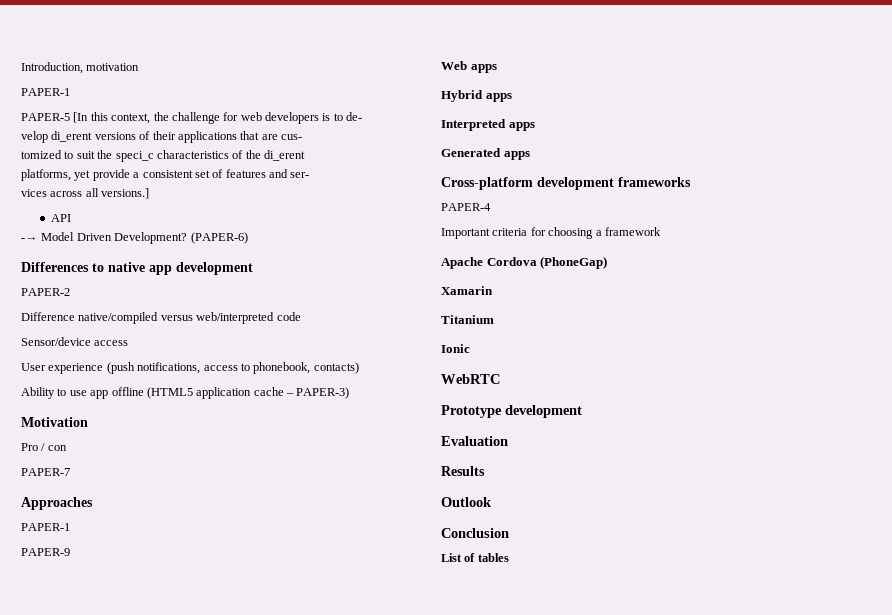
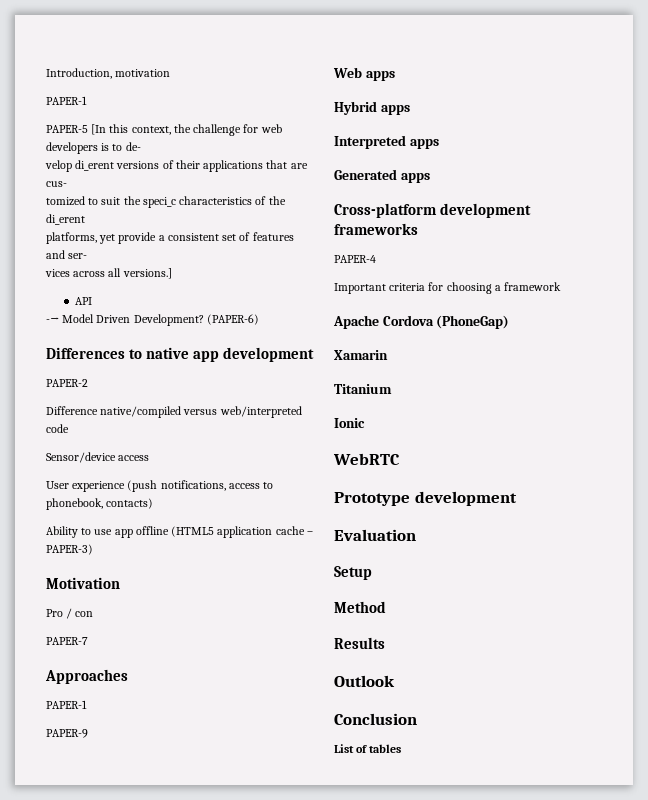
(508, 441) none -> [334,566,372,580] [334,601,386,613] // Setup // Method

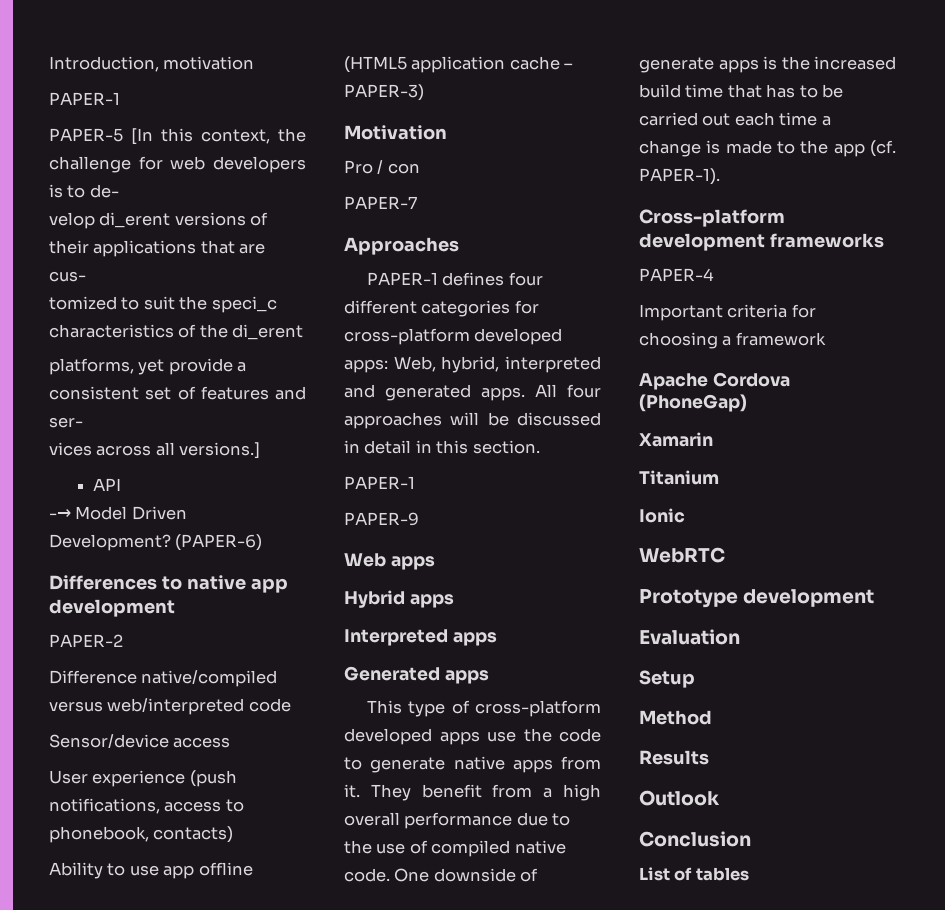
(128, 676) none -> [367,272,543,286] [344,300,539,317] [344,328,563,345] [344,356,601,373] [344,384,601,401] [344,412,601,429] [344,440,540,454] // PAPER-1 defines four different categories for cross-platform developed apps: Web, hybrid, interpreted and generated apps. All four approaches will be discussed in detail in this section.
(430, 178) none -> [367,700,601,717] [344,728,601,745] [344,756,601,773] [344,784,601,801] [344,812,571,829] [344,840,566,857] [344,868,539,882] [639,56,896,73] [639,84,844,98] [639,112,831,126] [639,140,896,157] [639,168,720,185] // This type of cross-platform developed apps use the code to generate native apps from it. They benefit from a high overall performance due to the use of compiled native code. One downside of generate apps is the increased build time that has to be carried out each time a change is made to the app (cf. PAPER-1).

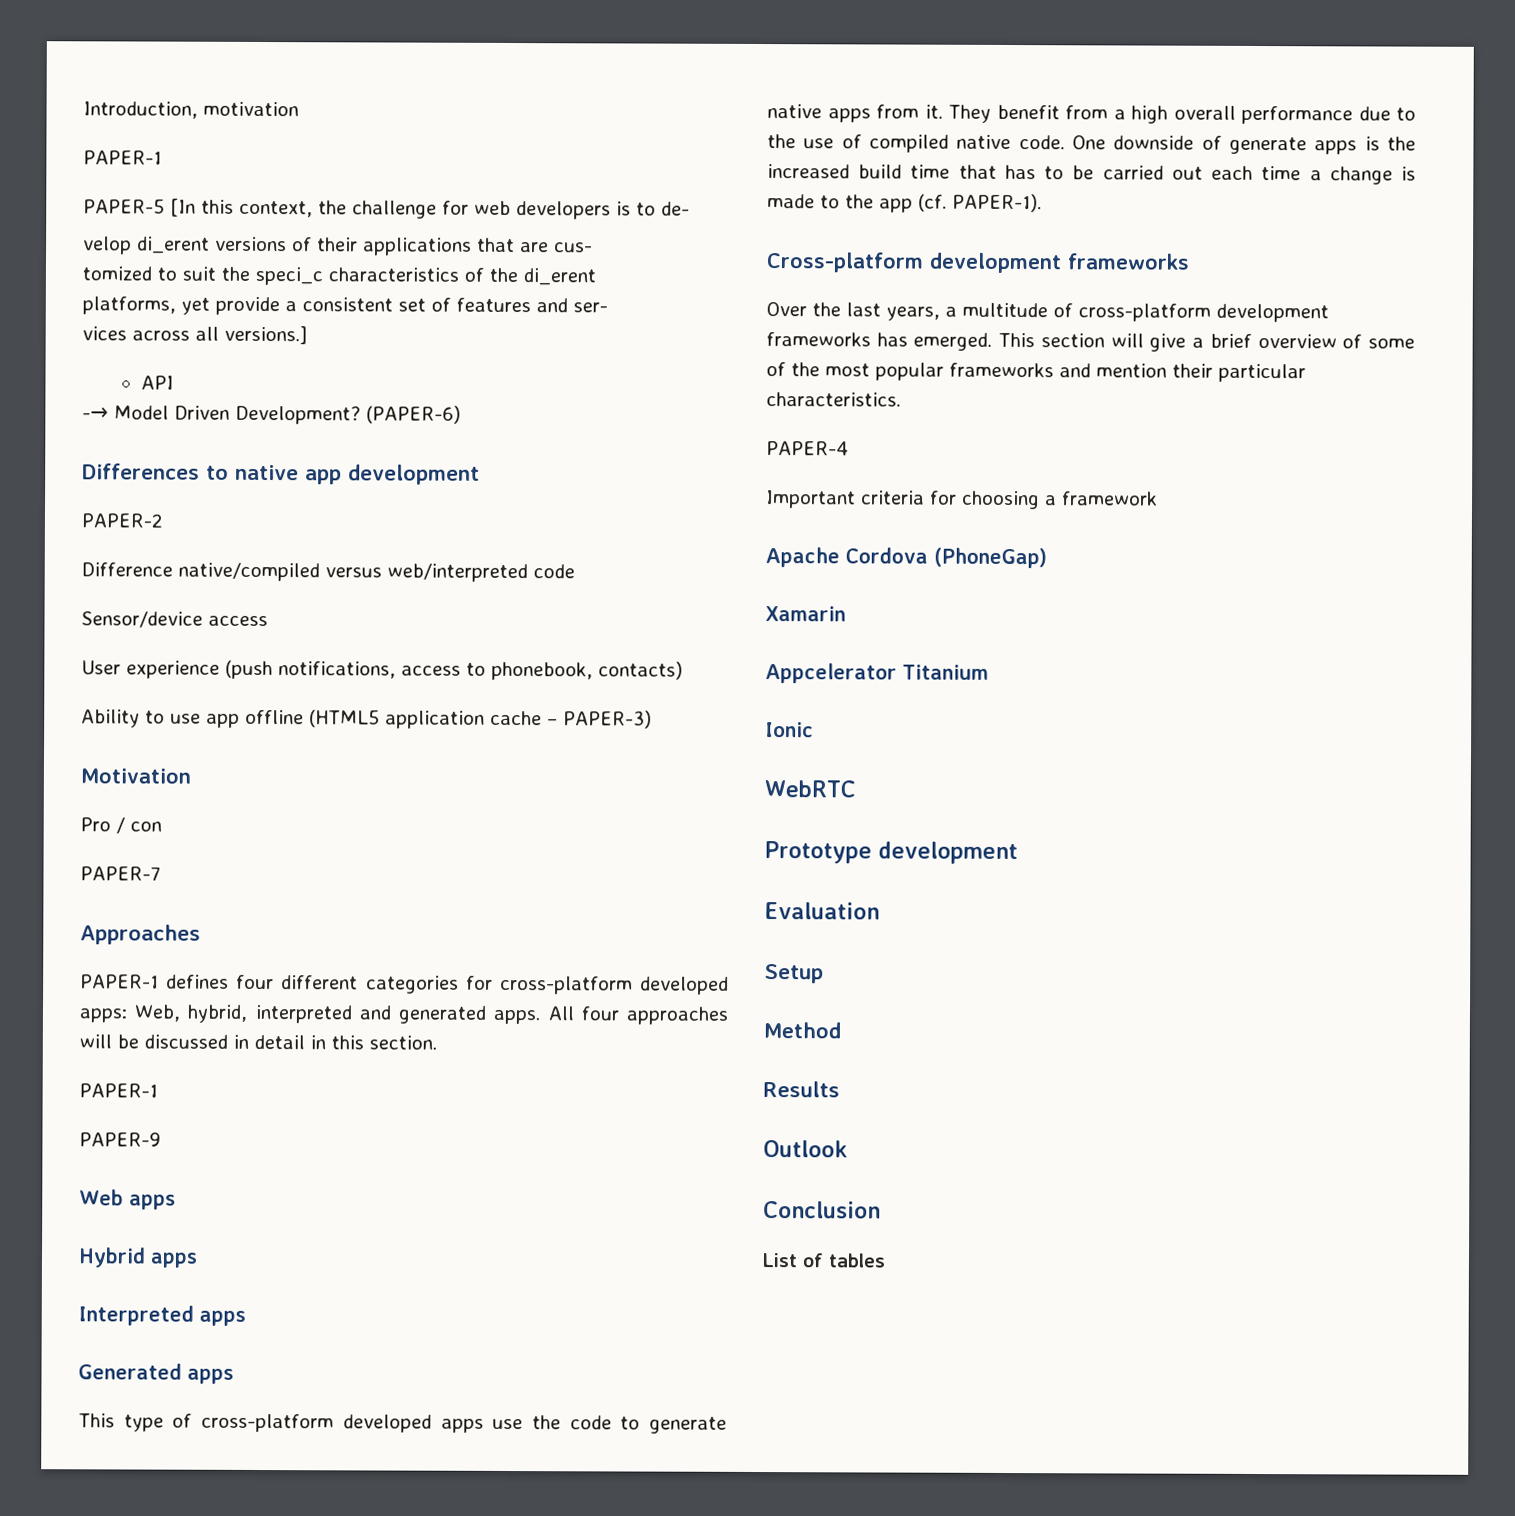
(884, 240) none -> [766,302,1329,323] [766,332,1416,352] [766,362,1306,383] [766,392,901,407] // Over the last years, a multitude of cross-platform development frameworks has emerged. This section will give a brief overview of some of the most popular frameworks and mention their particular characteristics.
(713, 439) none -> [765,663,897,684] Appcelerator

